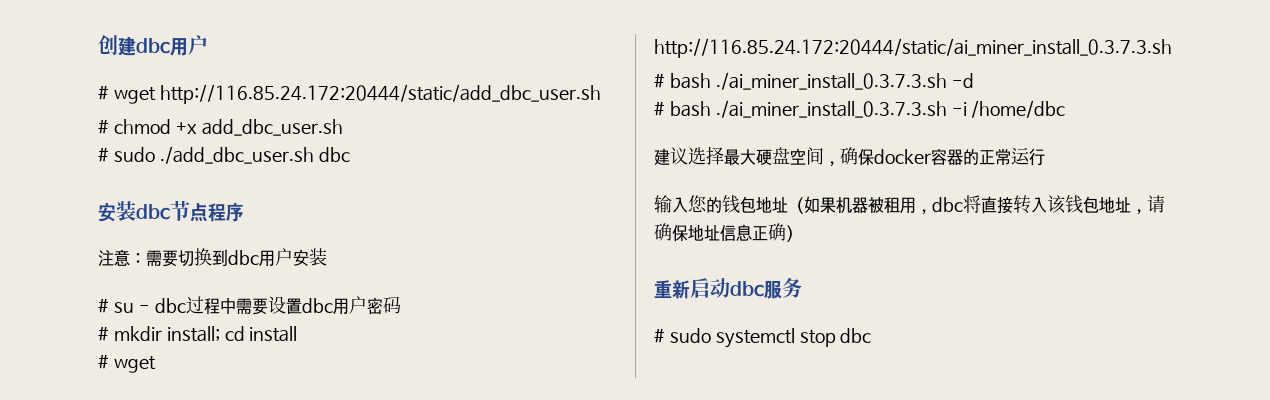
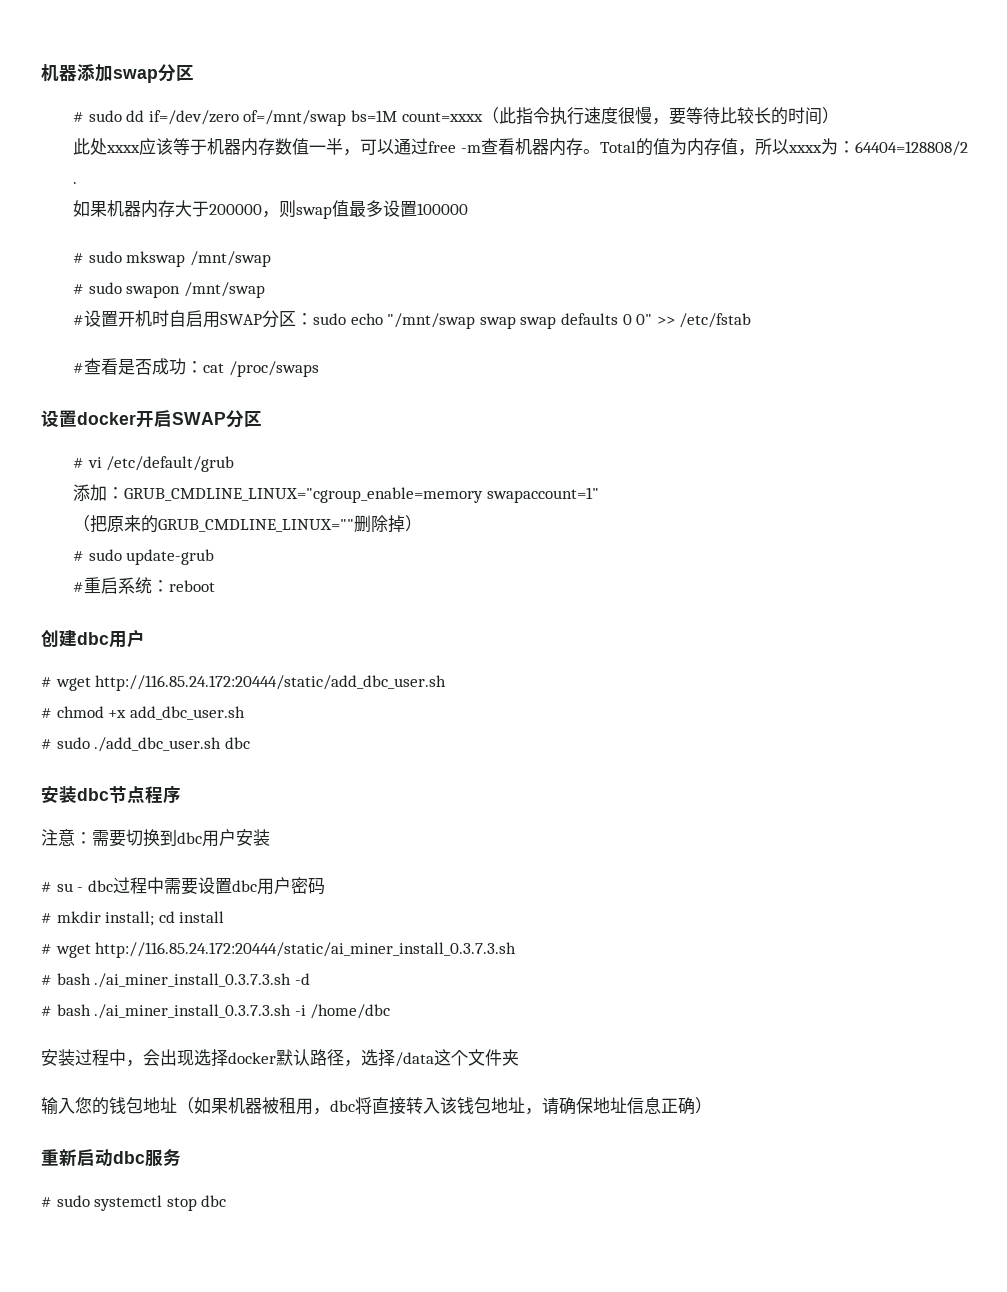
(98, 45) none -> [41,64,194,83] [73,106,839,126] [73,138,968,156] [73,182,78,184] [73,200,469,219] [73,251,271,267] [73,282,265,298] [73,310,752,329] [73,358,319,377] [41,410,262,428] [73,456,235,472] [73,484,599,503] [73,515,423,533] [73,549,215,565] [73,577,216,594] 机器添加swap分区 // # sudo dd if=/dev/zero of=/mnt/swap bs=1M count=xxxx（此指令执行速度很慢，要等待比较长的时间） // 此处xxxx应该等于机器内存数值一半，可以通过free -m查看机器内存。Total的值为内存值，所以xxxx为：64404=128808/2 . // 如果机器内存大于200000，则swap值最多设置100000 // # sudo mkswap /mnt/swap // # sudo swapon /mnt/swap // #设置开机时自启用SWAP分区：sudo echo "/mnt/swap swap swap defaults 0 0" >> /etc/fstab // #查看是否成功：cat /proc/swaps // 设置docker开启SWAP分区 // # vi /etc/default/grub // 添加：GRUB_CMDLINE_LINUX="cgroup_enable=memory swapaccount=1" // （把原来的GRUB_CMDLINE_LINUX=""删除掉） // # sudo update-grub // #重启系统：reboot //
[654,146,1045,166] 建议选择最大硬盘空间，确保docker容器的正常运行 -> [41,1049,519,1067] 安装过程中，会出现选择docker默认路径，选择/data这个文件夹

